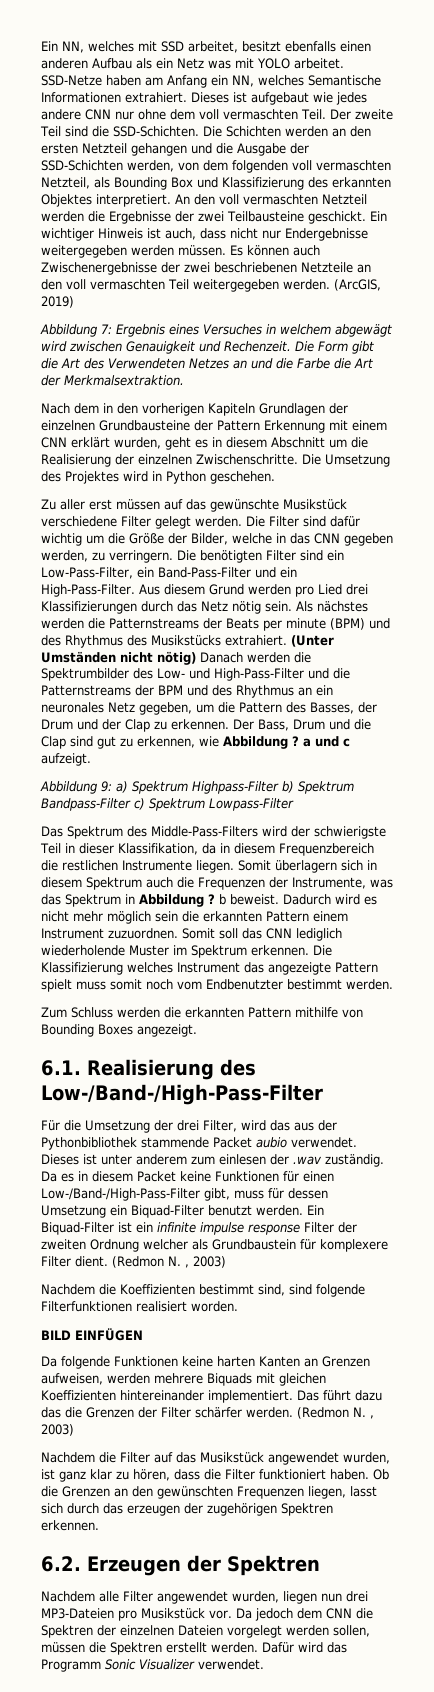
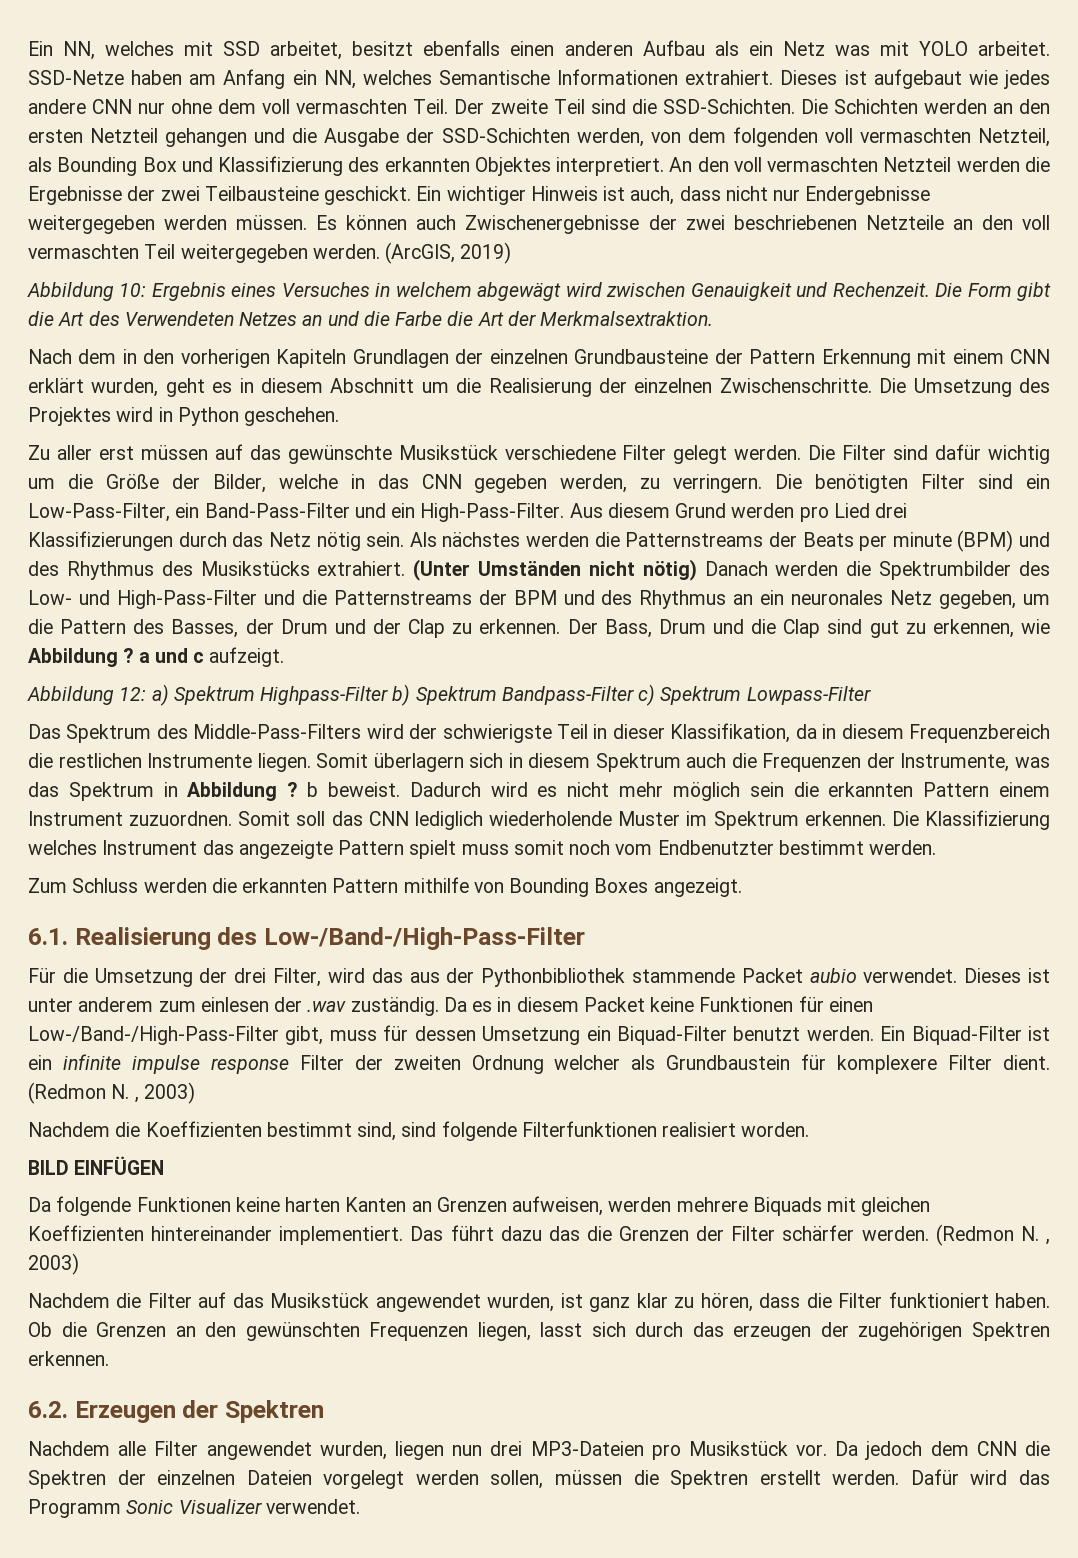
[101,324,112,334] 7: -> [119,283,147,297] 10:
[101,781,112,792] 9: -> [119,687,147,701] 12:

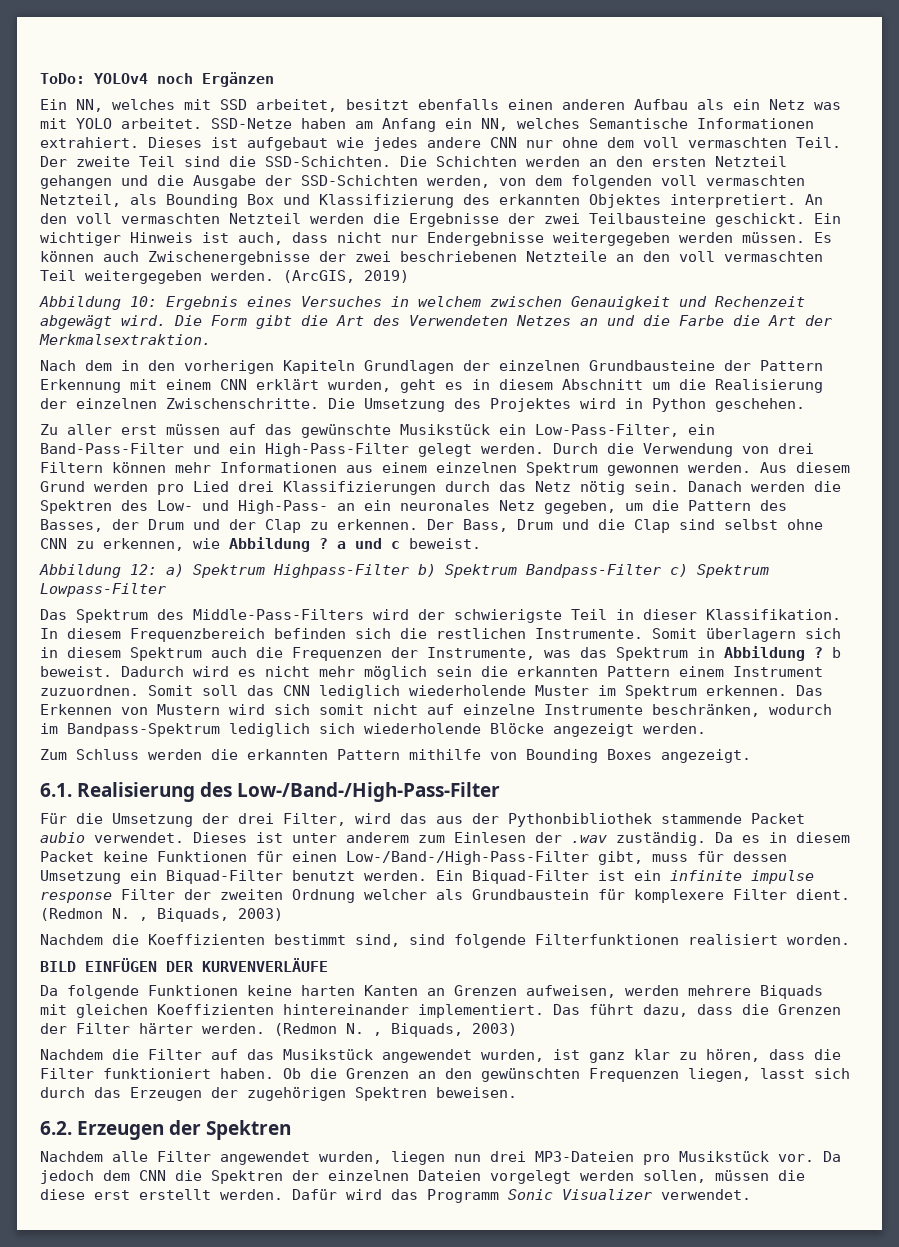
(28, 48) none -> [40,72,274,87] ToDo: YOLOv4 noch Ergänzen //
[477,282,602,301] abgewägt wird -> (481, 301) none
[832,282,930,297] Rechenzeit. -> [715,296,805,307] [40,315,166,329] Rechenzeit abgewägt wird.
[504,444,1050,464] [28,474,1014,493] verschiedene Filter gelegt werden. Die Filter sind dafür wichtig um die Größe der Bilder, welche in das CNN gegeben werden, zu verringern. Die benötigten Filter sind -> (490, 429) none
[420,503,565,522] High-Pass-Filter. -> [265,443,814,457] [40,462,751,476] High-Pass-Filter gelegt werden. Durch die Verwendung von drei Filtern können mehr Informationen aus einem einzelnen Spektrum gewonnen werden.
[409,530,1050,552] [28,559,697,581] Als nächstes werden die Patternstreams der Beats per minute (BPM) und des Rhythmus des Musikstücks extrahiert. (Unter Umständen nicht nötig) -> (679, 486) none
[879,561,1012,580] Spektrumbilder -> [40,500,112,514] Spektren
[116,590,727,609] High-Pass-Filter und die Patternstreams der BPM und des Rhythmus -> [238,500,328,514] High-Pass-
[869,620,899,638] gut -> [724,519,823,530] [40,538,67,549] selbst ohne CNN
[209,647,285,667] aufzeigt. -> [409,538,481,549] beweist.
[670,723,1050,743] [28,753,311,772] Klassifikation, da in diesem Frequenzbereich die restlichen Instrumente liegen. -> [706,609,841,620] [40,628,643,642] Klassifikation. In diesem Frequenzbereich befinden sich die restlichen Instrumente.
[891,810,1050,830] [28,840,864,859] Die Klassifizierung welches Instrument das angezeigte Pattern spielt muss somit noch vom Endbenutzter bestimmt -> [796,685,823,696] [40,704,832,717] [40,723,634,737] Das Erkennen von Mustern wird sich somit nicht auf einzelne Instrumente beschränken, wodurch im Bandpass-Spektrum lediglich sich wiederholende Blöcke angezeigt
[200,997,269,1012] einlesen -> [454,832,526,843] Einlesen
(139, 1100) none -> [157,908,229,922] Biquads,
(165, 1165) none -> [166,958,328,972] DER KURVENVERLÄUFE
[500,1226,580,1241] dazu das -> [643,1004,733,1017] dazu, dass
[782,1225,855,1241] schärfer -> [139,1023,193,1034] härter
(1050, 1242) none -> [391,1023,463,1037] Biquads,
[733,1325,812,1341] erzeugen -> [130,1087,202,1101] Erzeugen
[28,1351,109,1366] erkennen. -> [436,1087,517,1098] beweisen.
[670,1470,749,1489] Spektren -> [40,1189,130,1200] diese erst

